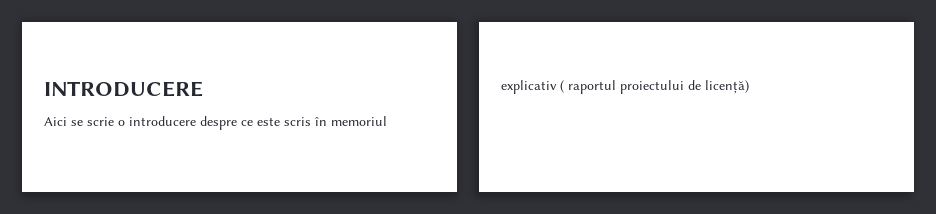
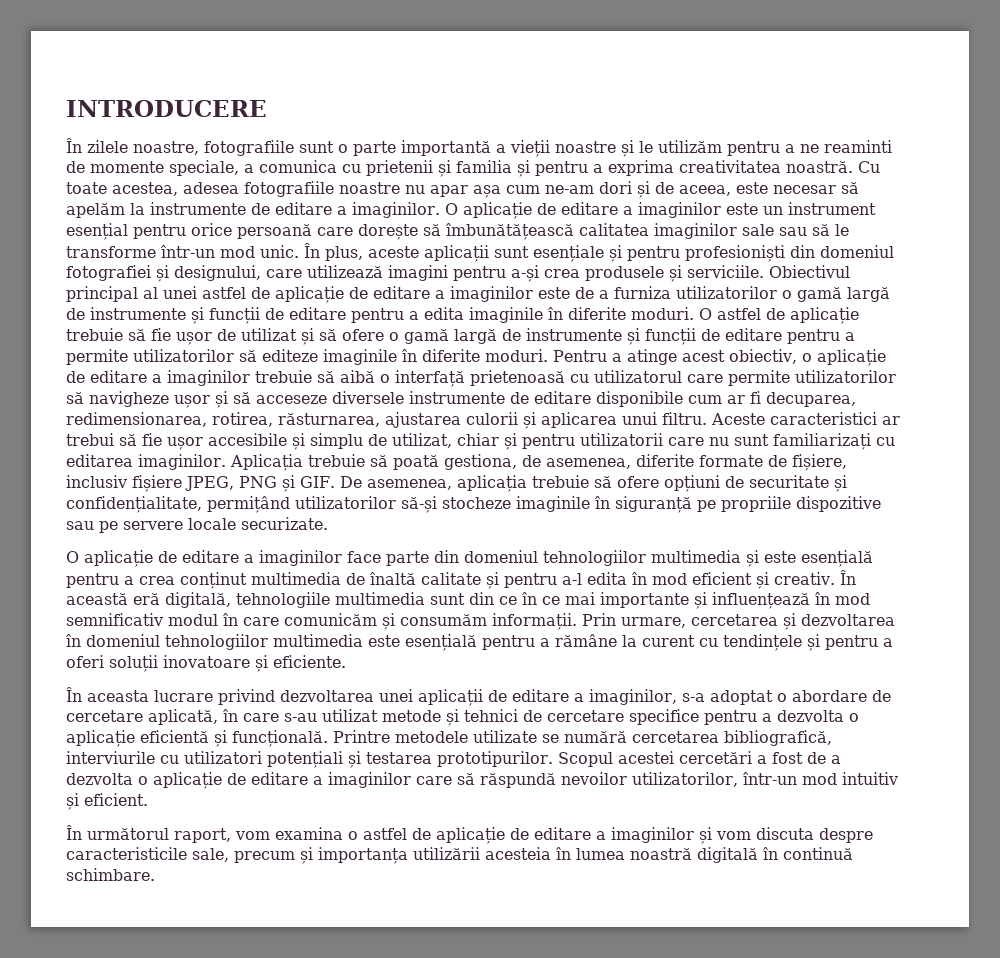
[44,116,387,130] [501,80,749,94] Aici se scrie o introducere despre ce este scris în memoriul explicativ ( raportul proiectului de licență) -> [66,138,892,157] [66,160,880,177] [66,181,859,198] [66,202,876,219] [66,223,849,240] [66,243,894,262] [66,265,850,282] [66,286,890,303] [66,307,859,324] [66,328,855,345] [66,349,886,366] [66,370,896,387] [66,391,856,408] [66,412,900,429] [66,433,895,450] [66,454,847,471] [66,475,847,492] [66,496,881,513] [66,517,328,533] [66,550,873,567] [66,570,856,589] [66,592,870,609] [66,613,895,630] [66,634,893,651] [66,655,346,672] [66,687,891,706] [66,709,859,726] [66,730,832,747] [66,751,841,768] [66,772,898,789] [66,793,148,810] [66,825,873,844] [66,847,853,864] [66,868,155,881] În zilele noastre, fotografiile sunt o parte importantă a vieții noastre și le utilizăm pentru a ne reaminti de momente speciale, a comunica cu prietenii și familia și pentru a exprima creativitatea noastră. Cu toate acestea, adesea fotografiile noastre nu apar așa cum ne-am dori și de aceea, este necesar să apelăm la instrumente de editare a imaginilor. O aplicație de editare a imaginilor este un instrument esențial pentru orice persoană care dorește să îmbunătățească calitatea imaginilor sale sau să le transforme într-un mod unic. În plus, aceste aplicații sunt esențiale și pentru profesioniști din domeniul fotografiei și designului, care utilizează imagini pentru a-și crea produsele și serviciile. Obiectivul principal al unei astfel de aplicație de editare a imaginilor este de a furniza utilizatorilor o gamă largă de instrumente și funcții de editare pentru a edita imaginile în diferite moduri. O astfel de aplicație trebuie să fie ușor de utilizat și să ofere o gamă largă de instrumente și funcții de editare pentru a permite utilizatorilor să editeze imaginile în diferite moduri. Pentru a atinge acest obiectiv, o aplicație de editare a imaginilor trebuie să aibă o interfață prietenoasă cu utilizatorul care permite utilizatorilor să navigheze ușor și să acceseze diversele instrumente de editare disponibile cum ar fi decuparea, redimensionarea, rotirea, răsturnarea, ajustarea culorii și aplicarea unui filtru. Aceste caracteristici ar trebui să fie ușor accesibile și simplu de utilizat, chiar și pentru utilizatorii care nu sunt familiarizați cu editarea imaginilor. Aplicația trebuie să poată gestiona, de asemenea, diferite formate de fișiere, inclusiv fișiere JPEG, PNG și GIF. De asemenea, aplicația trebuie să ofere opțiuni de securitate și confidențialitate, permițând utilizatorilor să-și stocheze imaginile în siguranță pe propriile dispozitive sau pe servere locale securizate. // O aplicație de editare a imaginilor face parte din domeniul tehnologiilor multimedia și este esențială pentru a crea conținut multimedia de înaltă calitate și pentru a-l edita în mod eficient și creativ. În această eră digitală, tehnologiile multimedia sunt din ce în ce mai importante și influențează în mod semnificativ modul în care comunicăm și consumăm informații. Prin urmare, cercetarea și dezvoltarea în domeniul tehnologiilor multimedia este esențială pentru a rămâne la curent cu tendințele și pentru a oferi soluții inovatoare și eficiente. // În aceasta lucrare privind dezvoltarea unei aplicații de editare a imaginilor, s-a adoptat o abordare de cercetare aplicată, în care s-au utilizat metode și tehnici de cercetare specifice pentru a dezvolta o aplicație eficientă și funcțională. Printre metodele utilizate se numără cercetarea bibliografică, interviurile cu utilizatori potențiali și testarea prototipurilor. Scopul acestei cercetări a fost de a dezvolta o aplicație de editare a imaginilor care să răspundă nevoilor utilizatorilor, într-un mod intuitiv și eficient. // În următorul raport, vom examina o astfel de aplicație de editare a imaginilor și vom discuta despre caracteristicile sale, precum și importanța utilizării acesteia în lumea noastră digitală în continuă schimbare.

